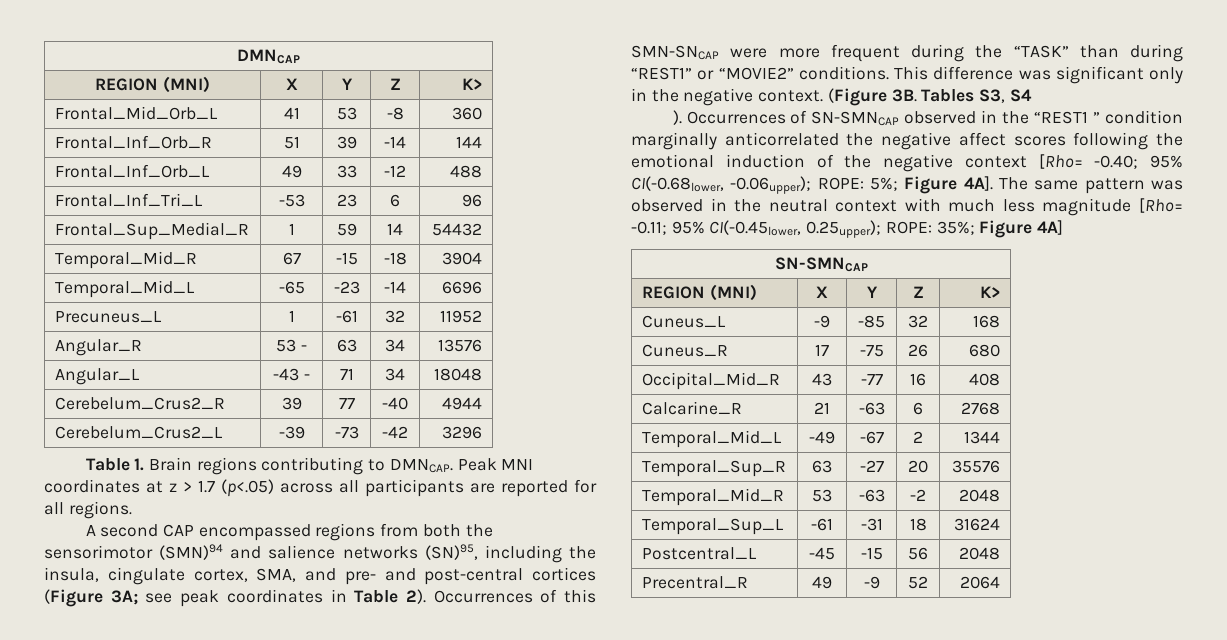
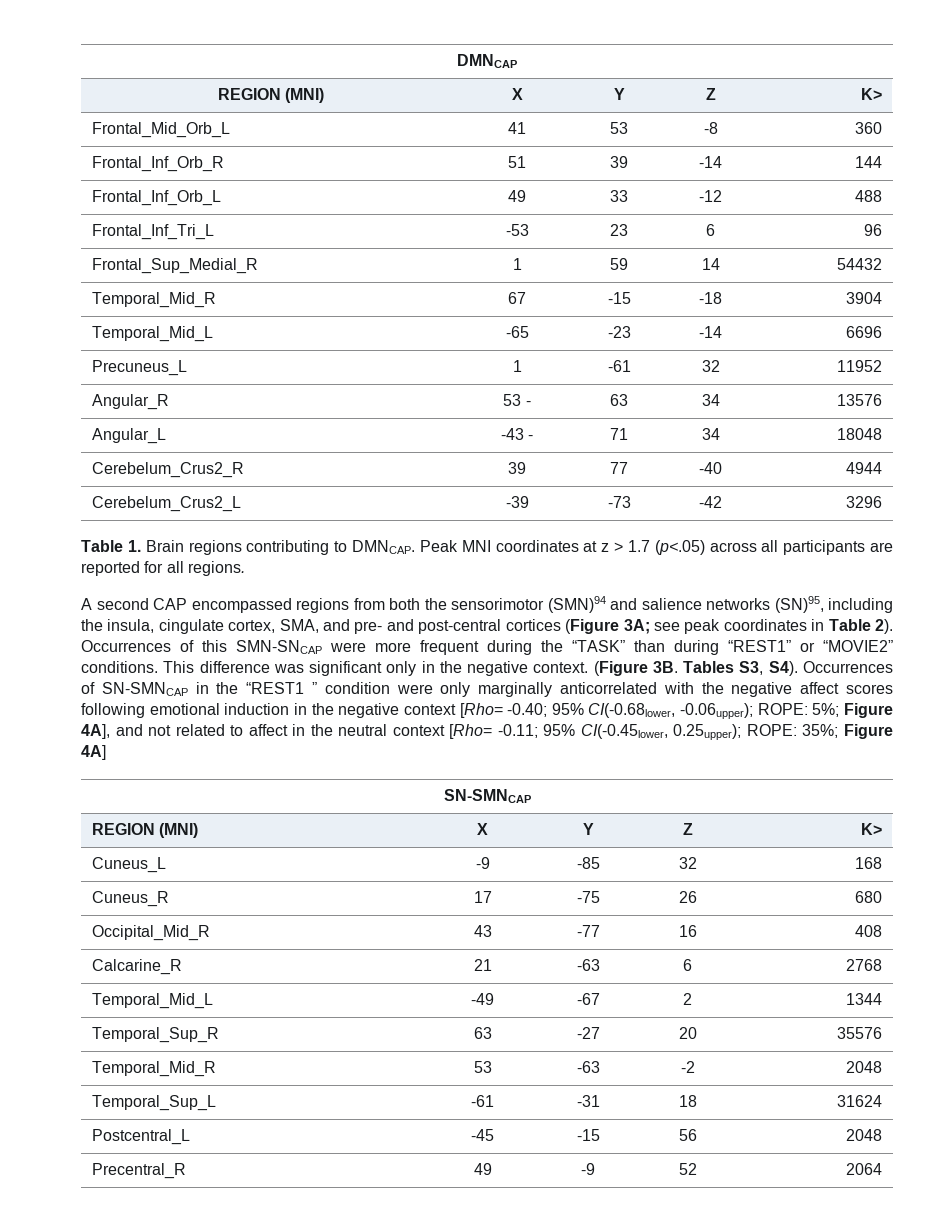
[1009,89,1032,102] [672,110,682,125] S4 // ). -> [768,661,798,676] S4).
[904,111,977,124] observed -> (188, 689) none
(1183, 117) none -> [396,682,471,697] were only
(839, 139) none -> [663,682,694,694] with
[1156,133,1183,146] the -> (145, 710) none
[816,154,834,168] of -> [293,703,307,715] in
[963,176,1183,194] [631,198,1132,216] 4A]. The same pattern was observed in the neutral context with much less magnitude -> [81,724,445,739] 4A], and not related to affect in the neutral context

